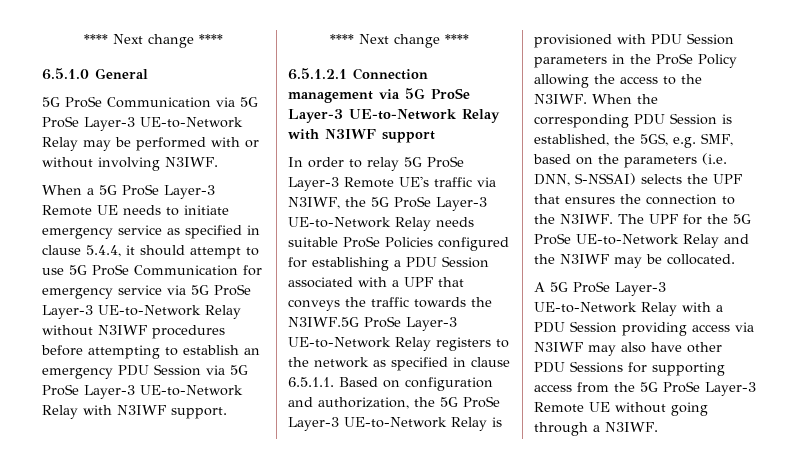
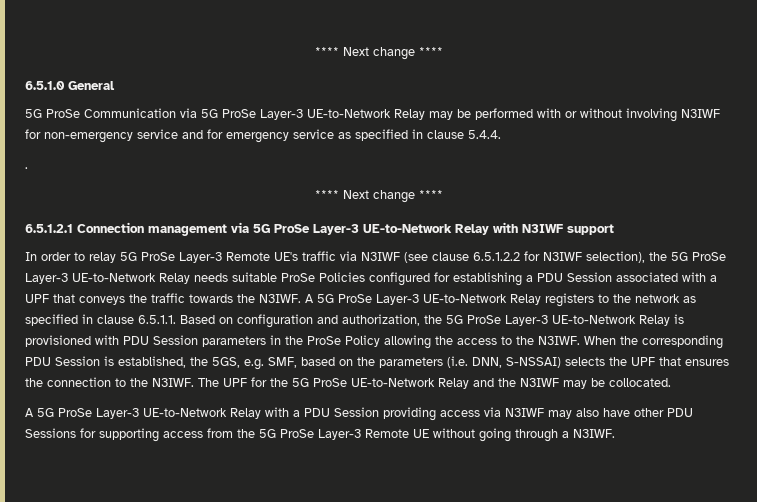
[165,157,218,167] [42,184,215,199] [42,205,229,216] N3IWF. // When a 5G ProSe Layer-3 Remote UE needs to initiate -> [681,109,720,118] [25,129,223,143] N3IWF for non-emergency service and for
[86,245,259,259] [42,264,262,276] [42,284,251,299] [42,305,241,319] [42,325,225,339] [41,345,260,359] [42,364,248,379] [42,384,243,399] [42,405,227,419] 5.4.4, it should attempt to use 5G ProSe Communication for emergency service via 5G ProSe Layer-3 UE-to-Network Relay without N3IWF procedures before attempting to establish an emergency PDU Session via 5G ProSe Layer-3 UE-to-Network Relay with N3IWF support. -> [468,130,501,139] [25,167,28,169] 5.4.4. // .
[288,197,340,209] N3IWF, -> [361,251,645,263] N3IWF (see clause 6.5.1.2.2 for N3IWF selection),
[288,317,359,327] N3IWF.5G -> [259,294,334,303] N3IWF. A 5G

